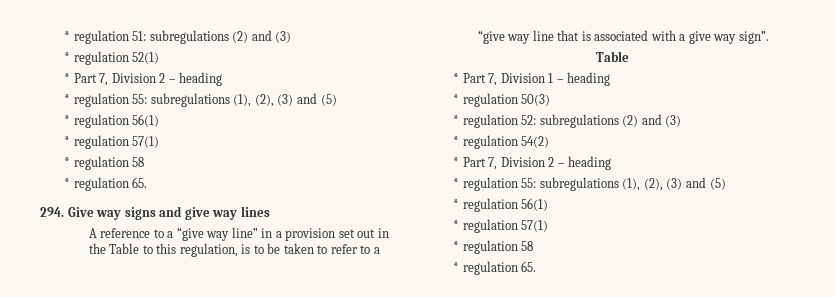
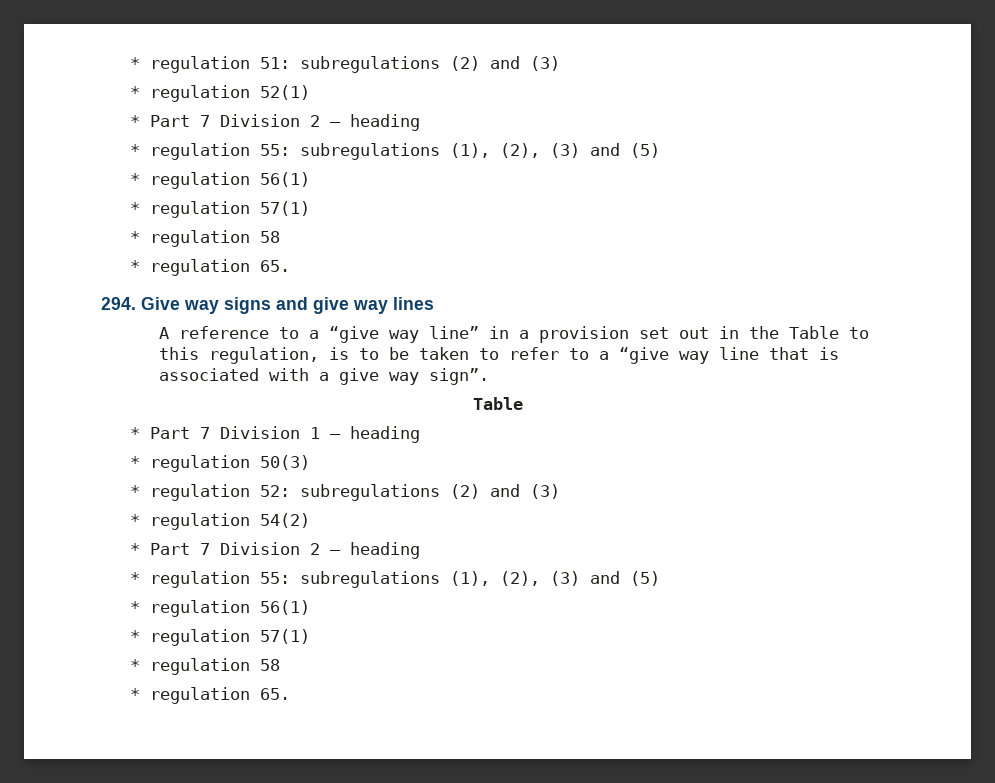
[99,73,109,86] 7, -> [200,115,211,127] 7
[488,73,498,86] 7, -> [200,427,211,439] 7
[488,157,498,170] 7, -> [200,543,211,555] 7

